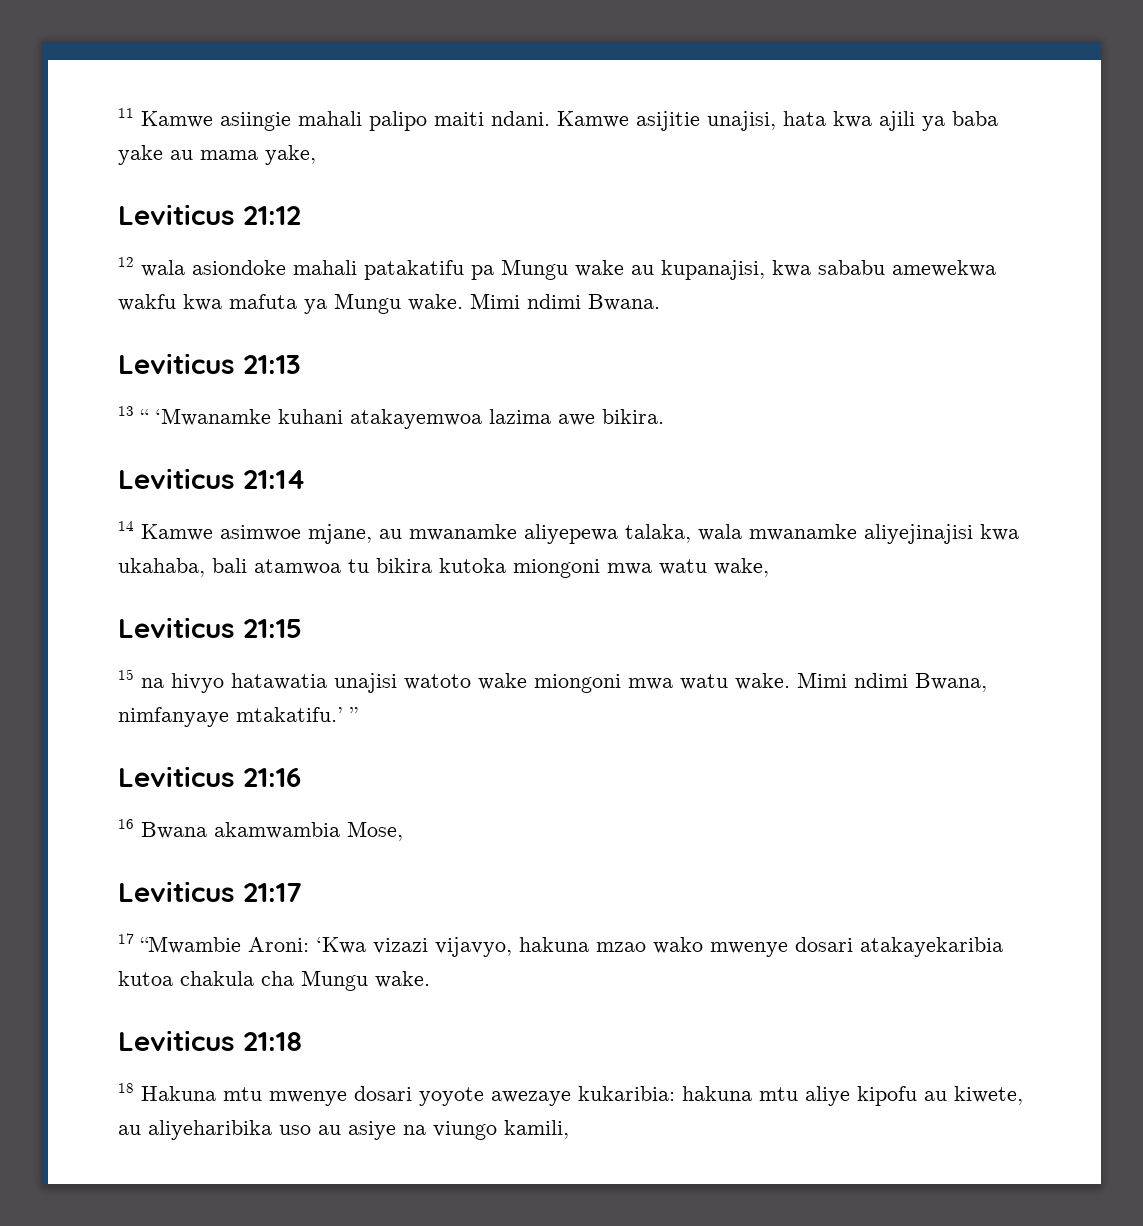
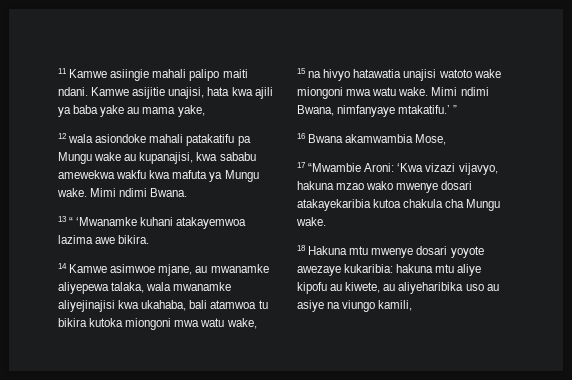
[118,204,301,225] // Leviticus 21:12 -> (205, 111) none
[118,353,301,374] // Leviticus 21:13 -> (188, 192) none
[118,468,306,489] // Leviticus 21:14 -> (150, 239) none
[118,617,302,638] // Leviticus 21:15 -> (257, 323) none
[118,766,301,787] // Leviticus 21:16 -> (458, 109) none
[118,881,302,902] // Leviticus 21:17 -> (447, 139) none
[118,1030,302,1051] // Leviticus 21:18 -> (326, 221) none

